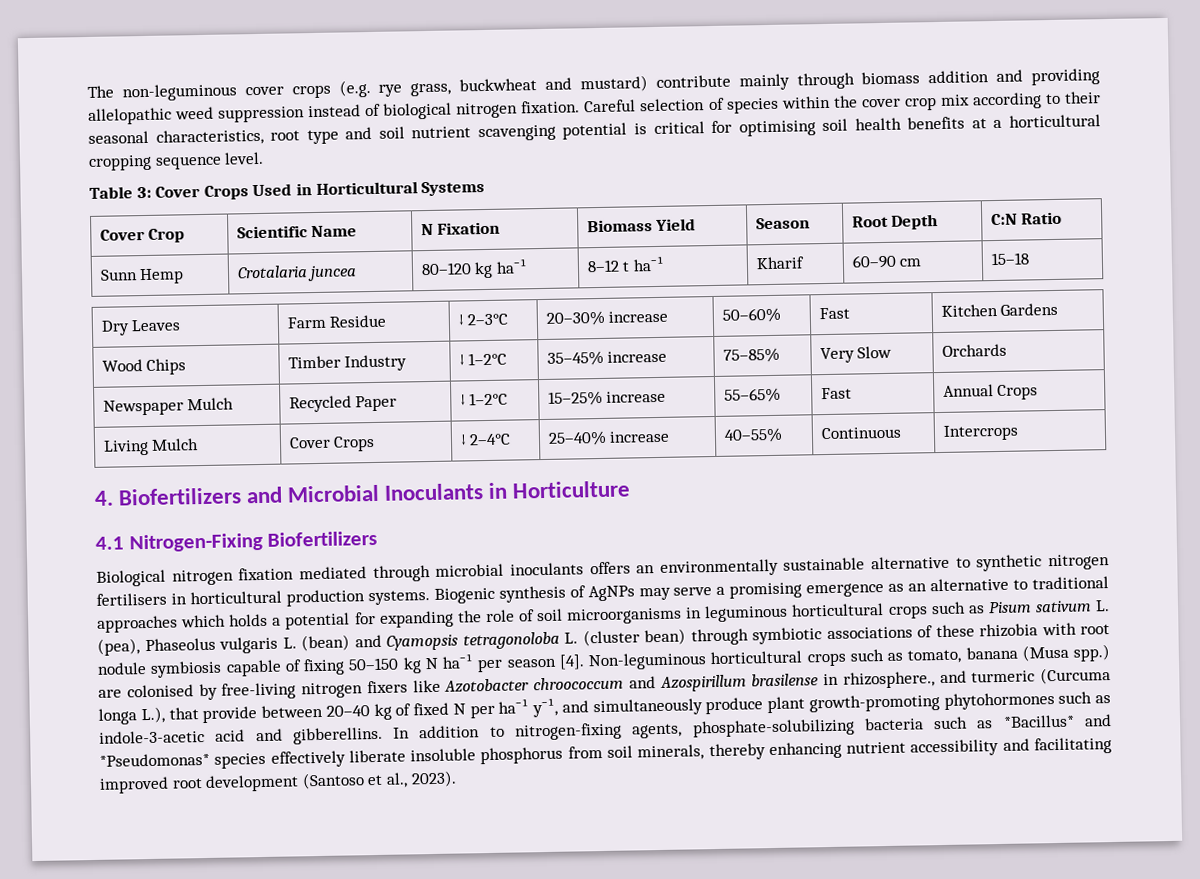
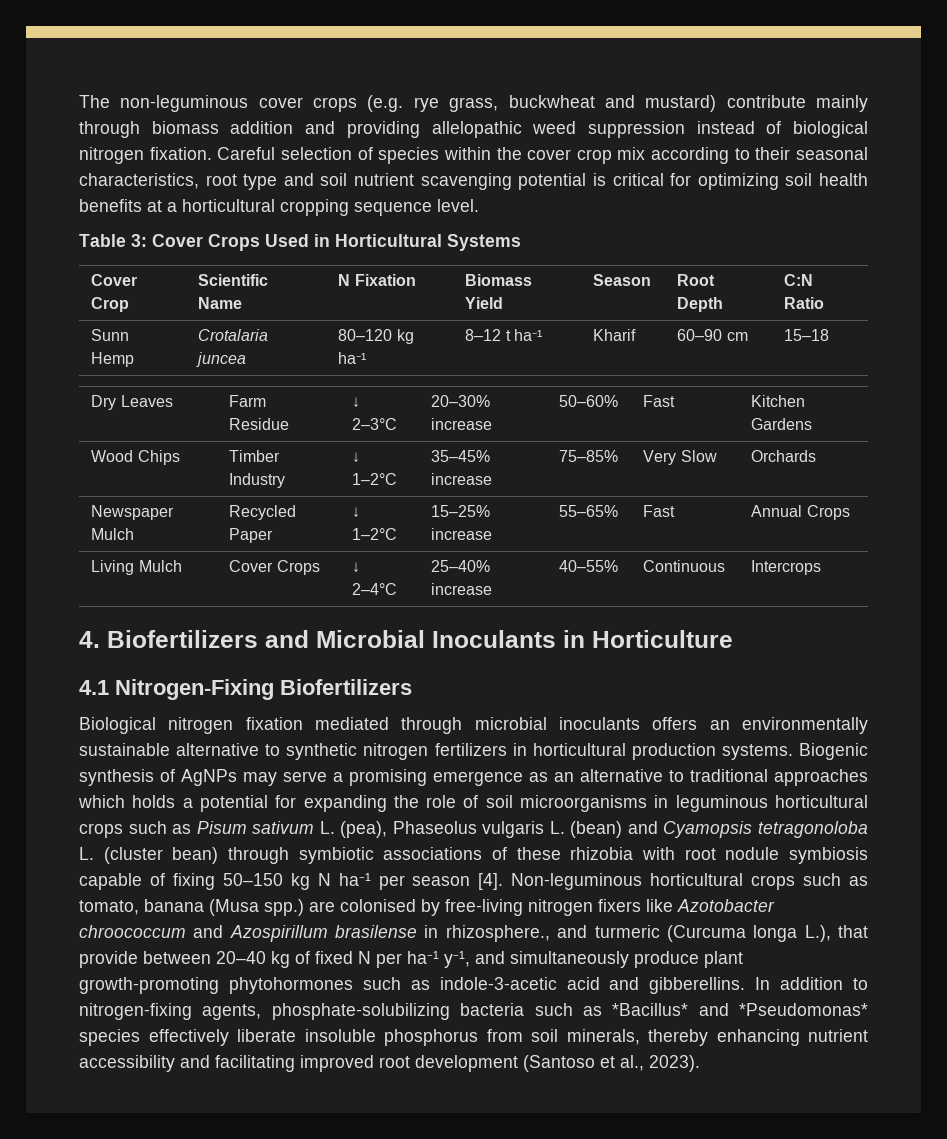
[738,120,816,137] optimising -> [697,173,779,190] optimizing
[96,592,167,606] fertilisers -> [434,743,507,756] fertilizers

